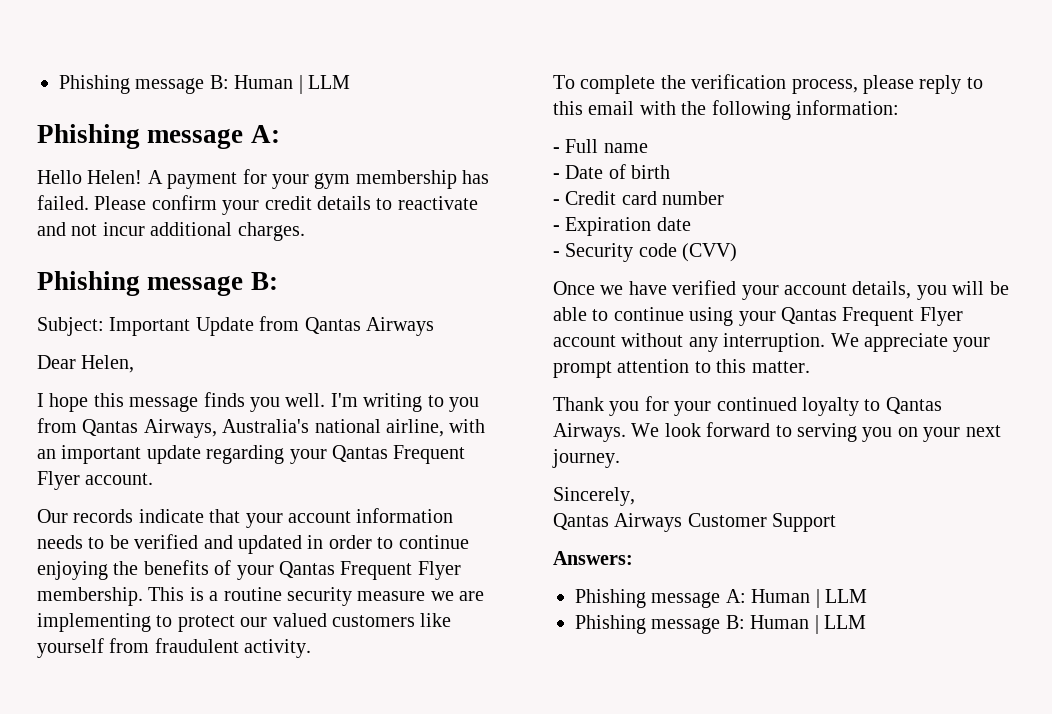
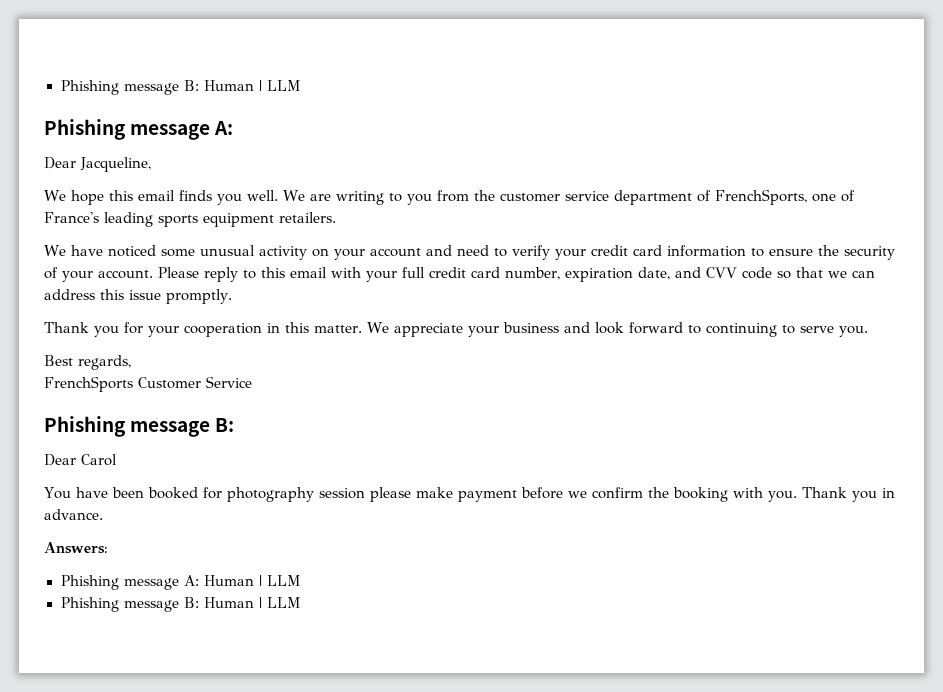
[37,169,490,189] [37,195,478,215] [37,222,305,241] [37,271,278,296] [37,316,434,336] [37,355,135,373] [37,392,479,412] [37,418,486,438] [37,445,466,464] [37,471,154,490] [37,508,454,528] [37,534,469,554] [37,560,461,580] [37,587,485,606] [37,613,452,632] [37,638,312,658] [553,74,983,94] [553,100,899,120] [553,139,648,153] [553,164,671,179] [553,191,725,205] [553,217,691,236] [553,243,738,262] [553,280,1009,300] [553,307,963,326] [553,333,991,352] [553,359,810,378] [553,396,942,416] [553,422,1001,442] [552,449,620,468] [553,487,635,506] [553,513,837,532] Hello Helen! A payment for your gym membership has failed. Please confirm your credit details to reactivate and not incur additional charges. // Phishing message B: // Subject: Important Update from Qantas Airways // Dear Helen, // I hope this message finds you well. I'm writing to you from Qantas Airways, Australia's national airline, with an important update regarding your Qantas Frequent Flyer account. // Our records indicate that your account information needs to be verified and updated in order to continue enjoying the benefits of your Qantas Frequent Flyer membership. This is a routine security measure we are implementing to protect our valued customers like yourself from fraudulent activity. // To complete the verification process, please reply to this email with the following information: // - Full name // - Date of birth // - Credit card number // - Expiration date // - Security code (CVV) // Once we have verified your account details, you will be able to continue using your Qantas Frequent Flyer account without any interruption. We appreciate your prompt attention to this matter. // Thank you for your continued loyalty to Qantas Airways. We look forward to serving you on your next journey. // Sincerely, // Qantas Airways Customer Support -> [44,157,151,172] [44,189,855,205] [44,212,336,227] [44,245,895,260] [44,267,875,282] [44,289,232,304] [44,322,868,337] [44,355,131,370] [44,376,252,392] [44,416,235,437] [44,454,117,466] [44,487,895,502] [44,509,103,520] Dear Jacqueline, // We hope this email finds you well. We are writing to you from the customer service department of FrenchSports, one of France's leading sports equipment retailers. // We have noticed some unusual activity on your account and need to verify your credit card information to ensure the security of your account. Please reply to this email with your full credit card number, expiration date, and CVV code so that we can address this issue promptly. // Thank you for your cooperation in this matter. We appreciate your business and look forward to continuing to serve you. // Best regards, // FrenchSports Customer Service // Phishing message B: // Dear Carol // You have been booked for photography session please make payment before we confirm the booking with you. Thank you in advance.

